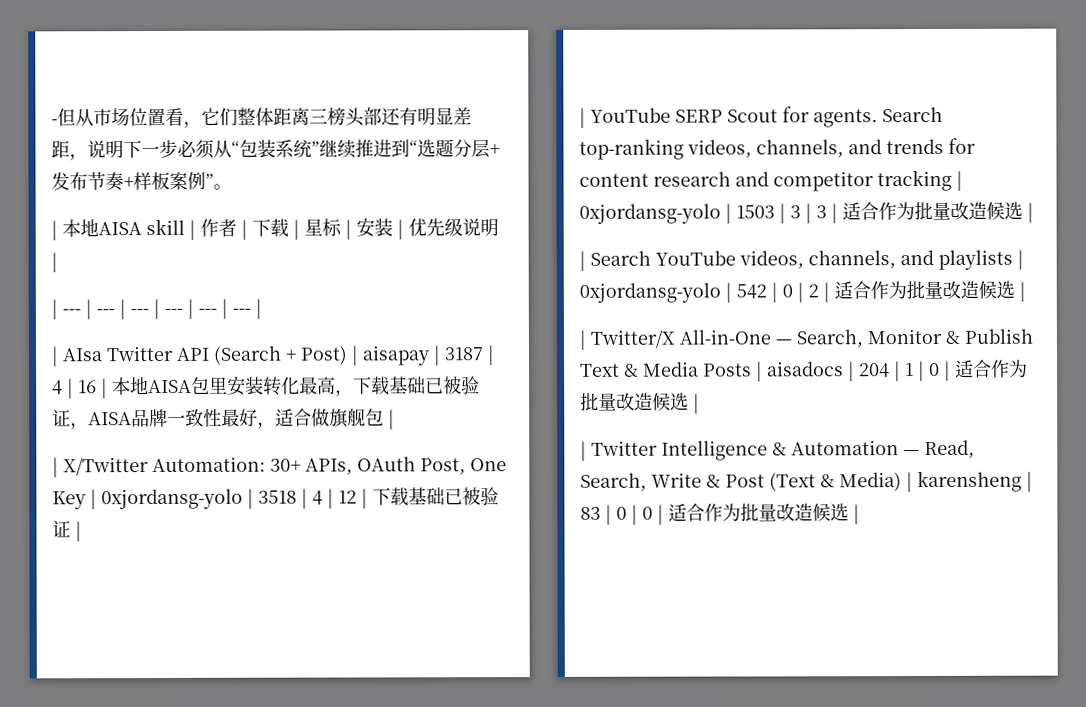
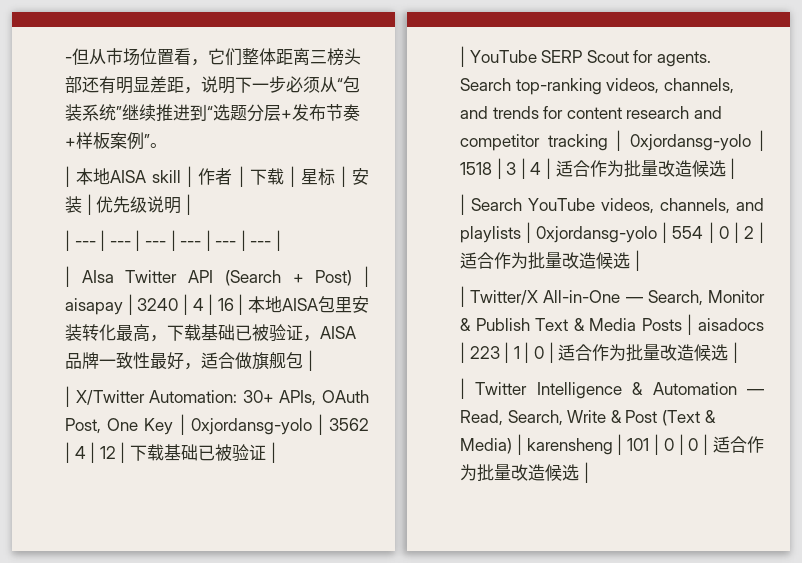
[444,347,484,361] 3187 -> [137,298,179,311] 3240
[258,489,297,504] 3518 -> [328,418,369,431] 3562
[736,203,827,224] 1503 | 3 | 3 -> [460,158,542,179] 1518 | 3 | 4
[736,283,767,299] 542 -> [672,226,704,239] 554
[859,363,890,378] 204 -> [469,346,500,359] 223
[580,506,601,520] 83 -> [627,438,650,451] 101

